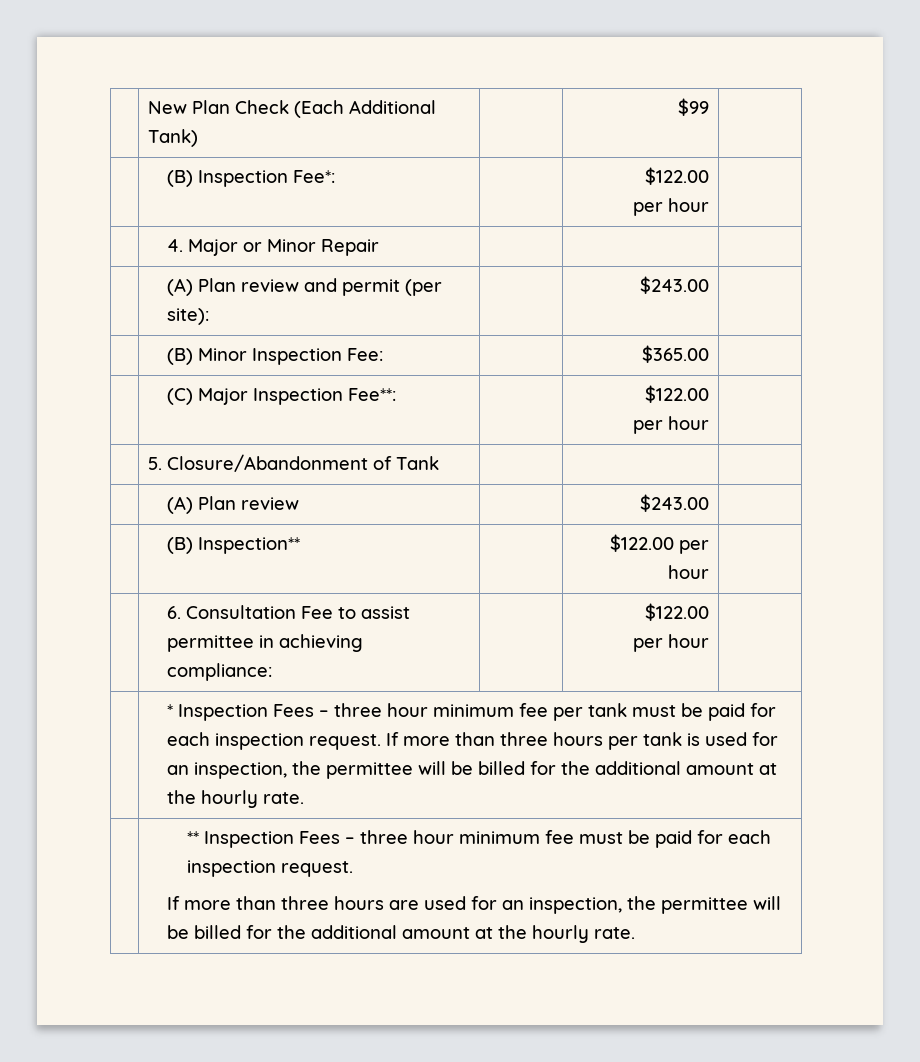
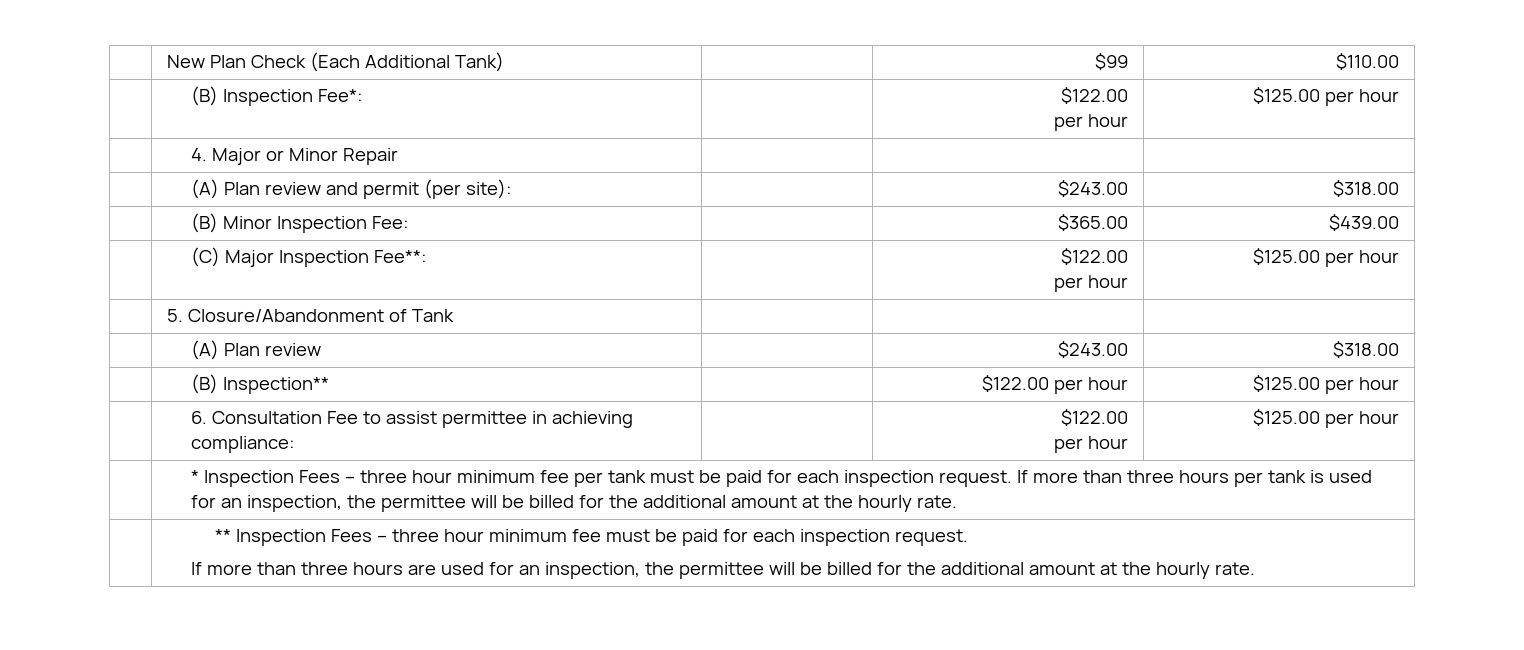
(710, 107) none -> [1335,53,1399,70] $110.00
(710, 205) none -> [1252,87,1399,106] $125.00 per hour
(710, 285) none -> [1332,180,1399,197] $318.00
(710, 354) none -> [1328,214,1399,231] $439.00
(710, 423) none -> [1252,248,1399,267] $125.00 per hour
(710, 503) none -> [1332,341,1399,358] $318.00
(710, 572) none -> [1252,375,1399,394] $125.00 per hour
(710, 641) none -> [1252,409,1399,428] $125.00 per hour

